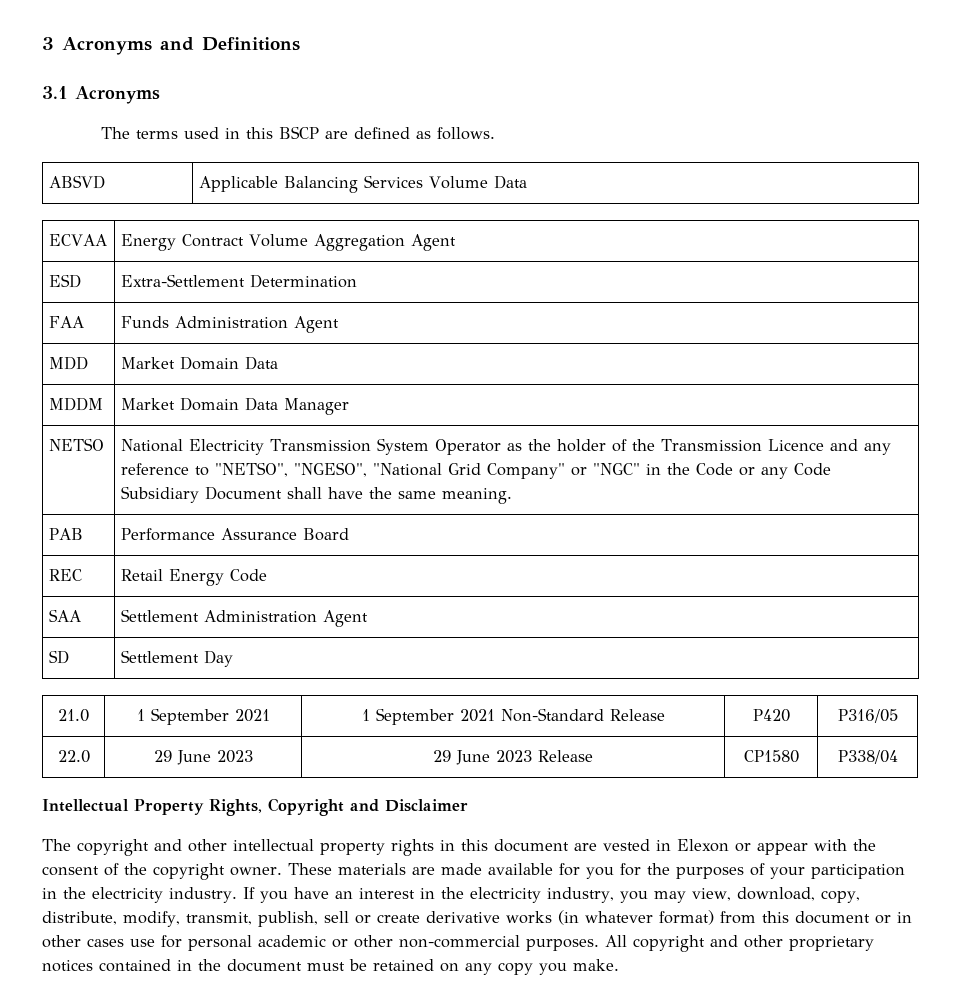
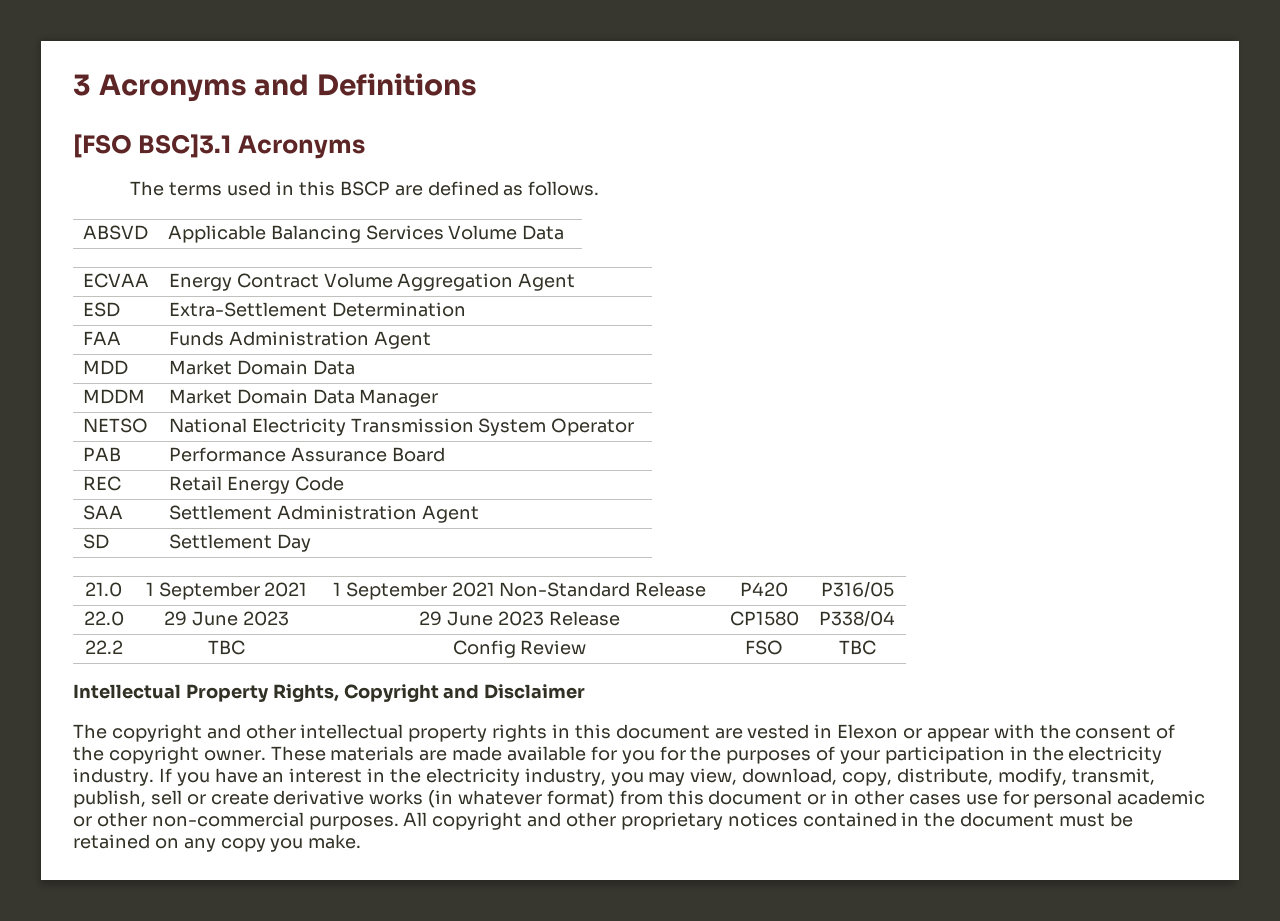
[42,86,68,99] 3.1 -> [73,134,232,158] [FSO BSC]3.1
[506,439,891,455] [120,462,831,479] [120,486,512,504] as the holder of the Transmission Licence and any reference to "NETSO", "NGESO", "National Grid Company" or "NGC" in the Code or any Code Subsidiary Document shall have the same meaning. -> (635, 427) none
(898, 757) none -> [84,640,123,654] [208,640,245,655] [452,640,587,658] [745,640,783,655] [838,640,876,655] // 22.2 | TBC | Config Review | FSO | TBC

